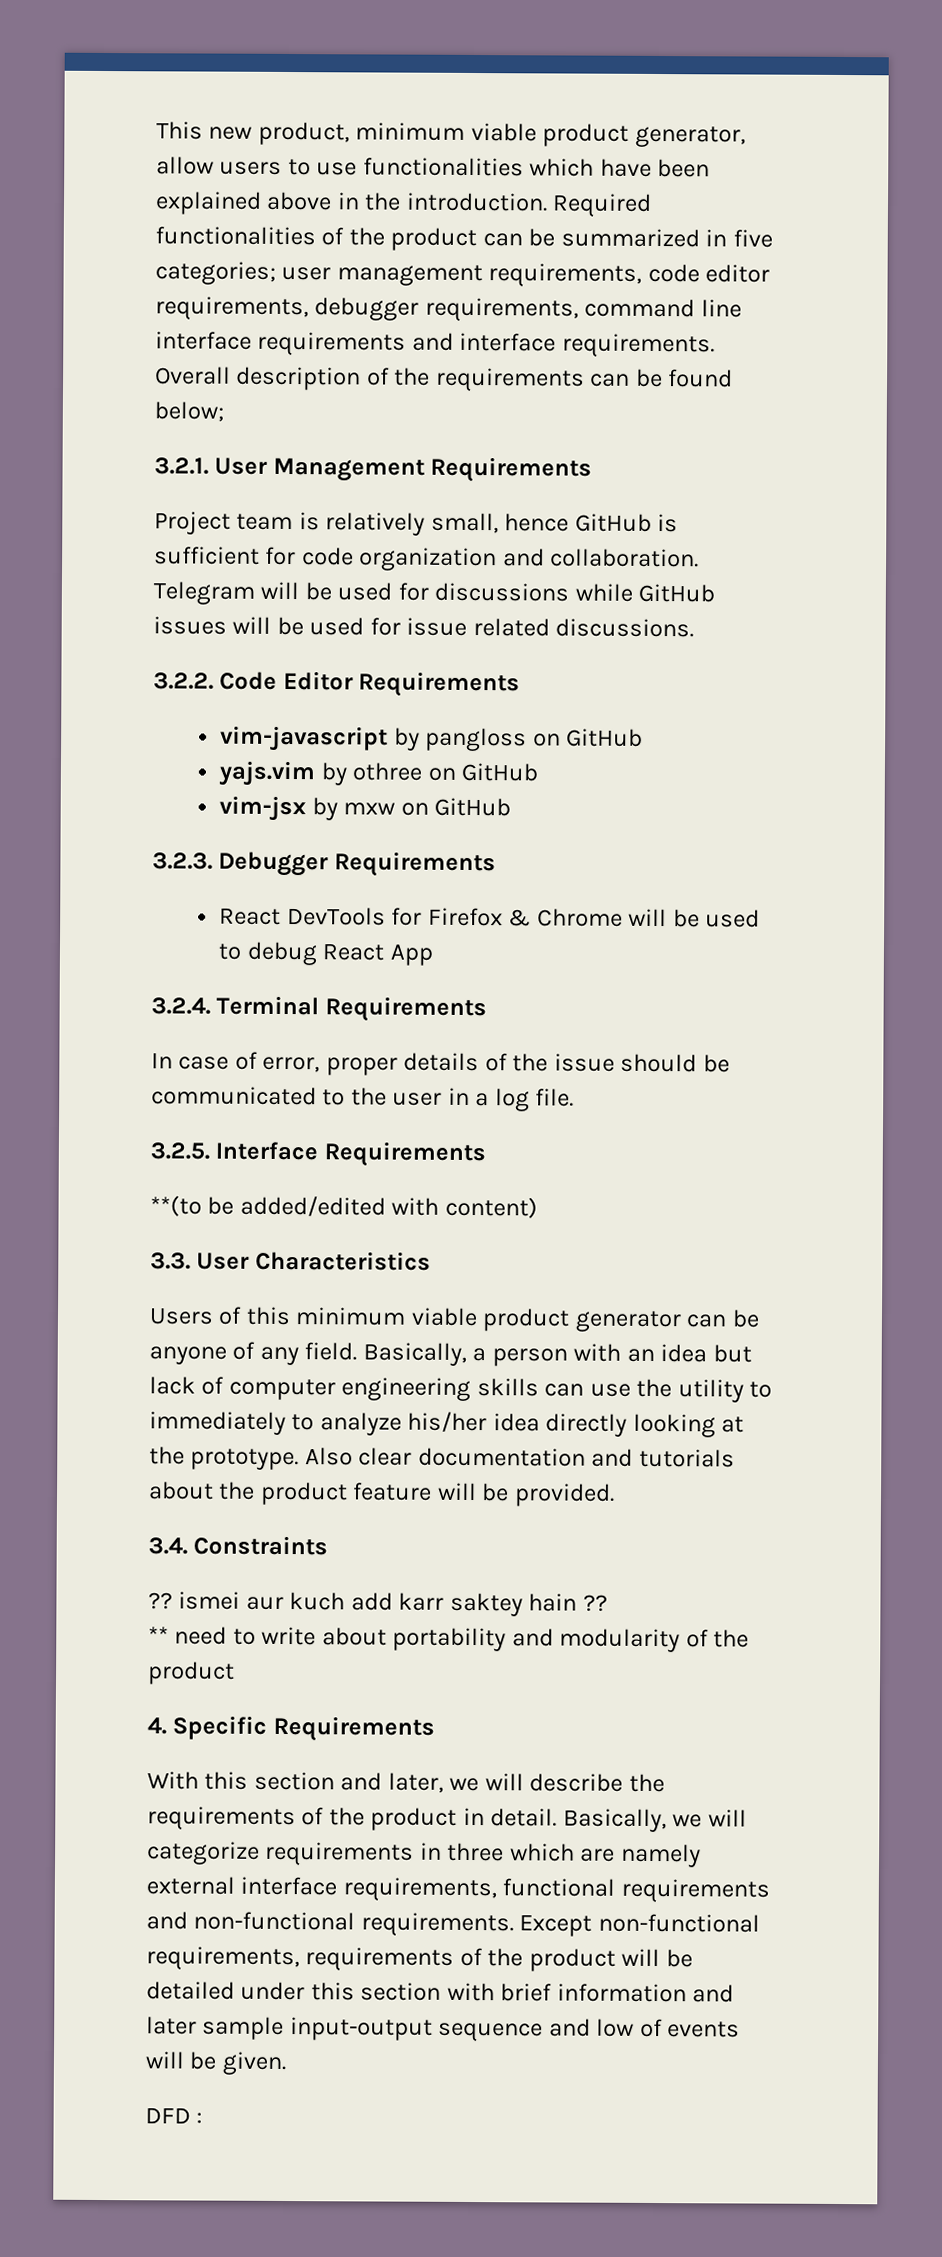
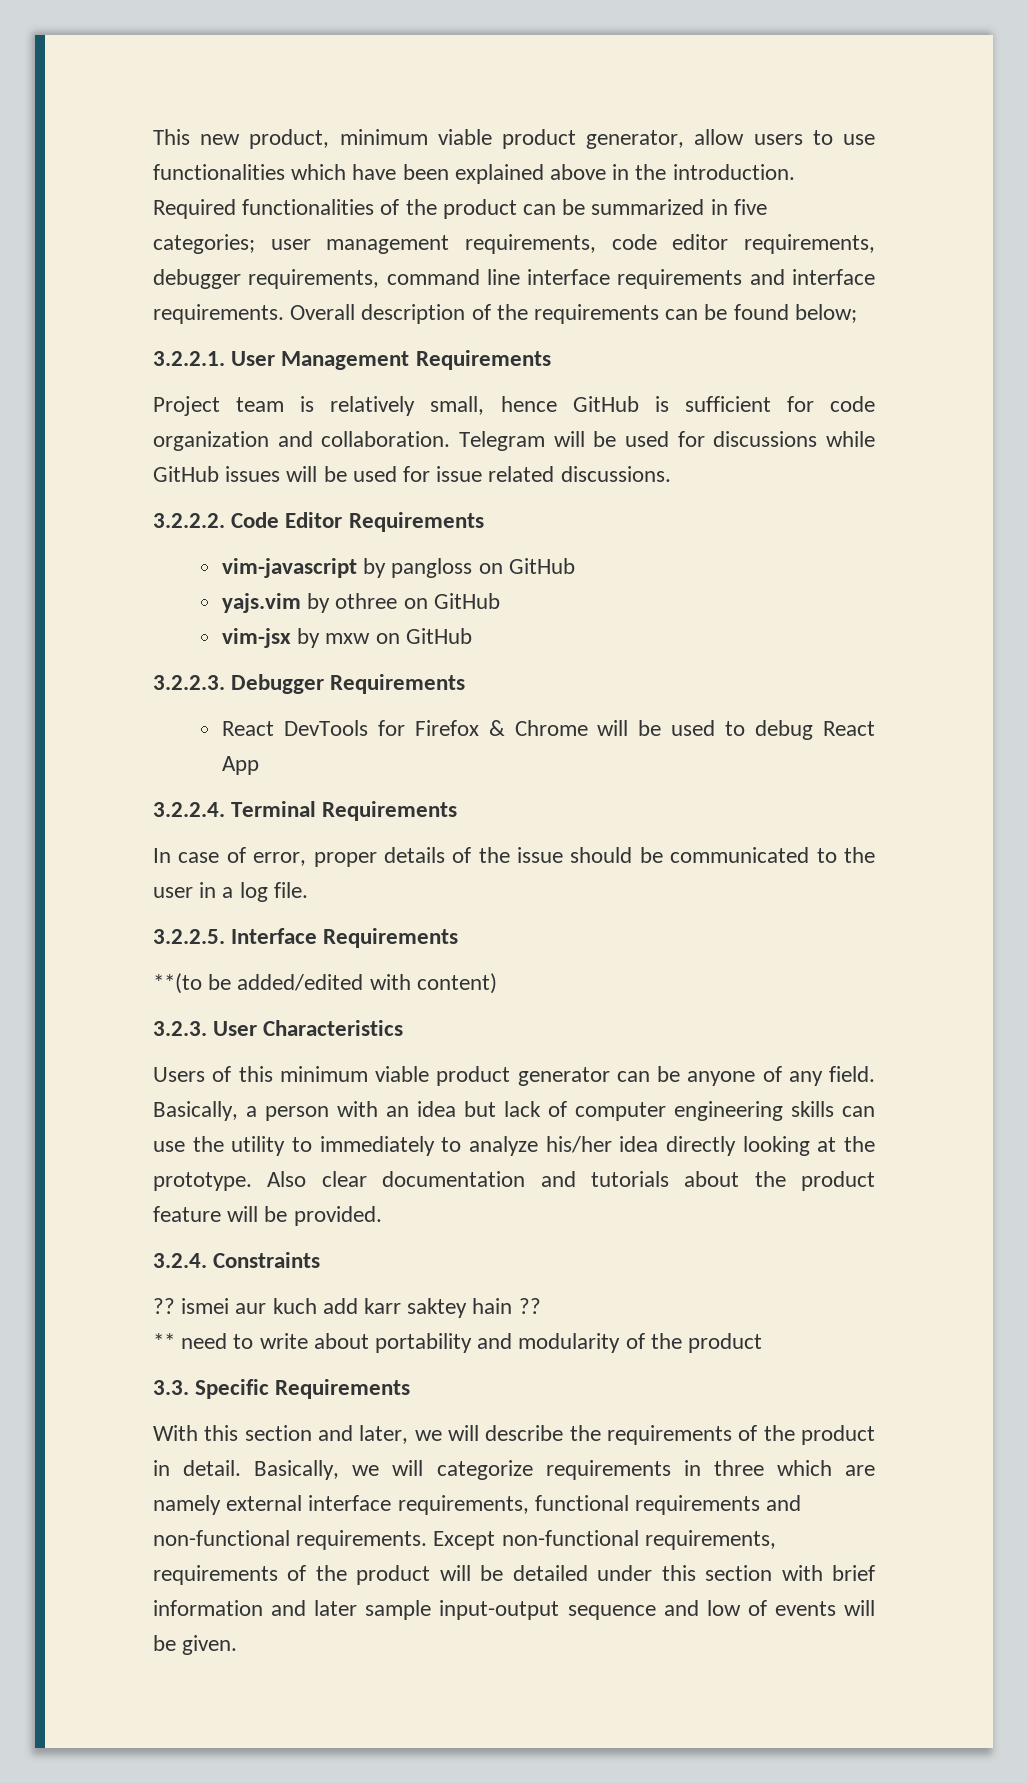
[154,457,209,475] 3.2.1. -> [153,351,225,366] 3.2.2.1.
[153,672,214,690] 3.2.2. -> [153,513,225,528] 3.2.2.2.
[152,852,213,870] 3.2.3. -> [153,675,225,690] 3.2.2.3.
[151,997,211,1015] 3.2.4. -> [153,802,225,817] 3.2.2.4.
[150,1142,210,1160] 3.2.5. -> [153,929,225,944] 3.2.2.5.
[150,1252,191,1270] 3.3. -> [153,1021,207,1036] 3.2.3.
[148,1537,188,1555] 3.4. -> [153,1253,207,1268] 3.2.4.
[147,1717,167,1735] 4. -> [153,1380,189,1395] 3.3.
[145,2107,204,2124] // DFD : -> (238, 1645) none

